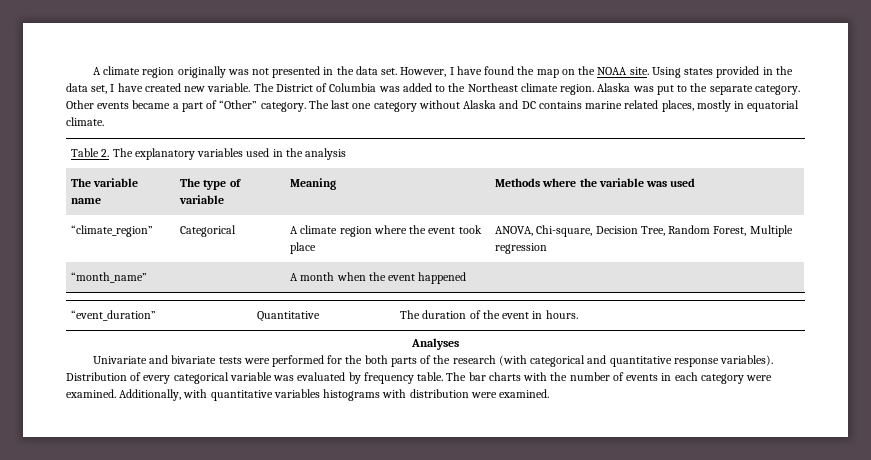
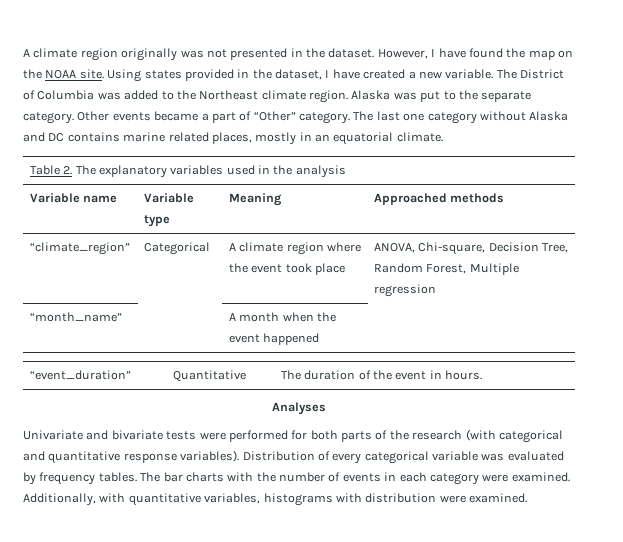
[355,66,398,75] data set. -> [328,48,375,58] dataset.
[66,83,108,94] data set, -> [275,69,322,80] dataset,
(181, 87) none -> [408,71,416,79] a
(745, 105) none -> [315,134,330,142] an
[71,178,139,187] The variable -> [29,193,80,203] Variable
[180,178,201,187] The -> [143,193,194,203] Variable
[229,179,241,187] [179,195,225,204] of variable -> (170, 221) none
[495,178,696,187] Methods where the variable was used -> [373,193,505,205] Approached methods
[345,355,363,364] the -> (308, 435) none
[417,372,444,381] table. -> [98,472,137,482] tables.
[273,389,320,398] variables -> [204,493,261,504] variables,

